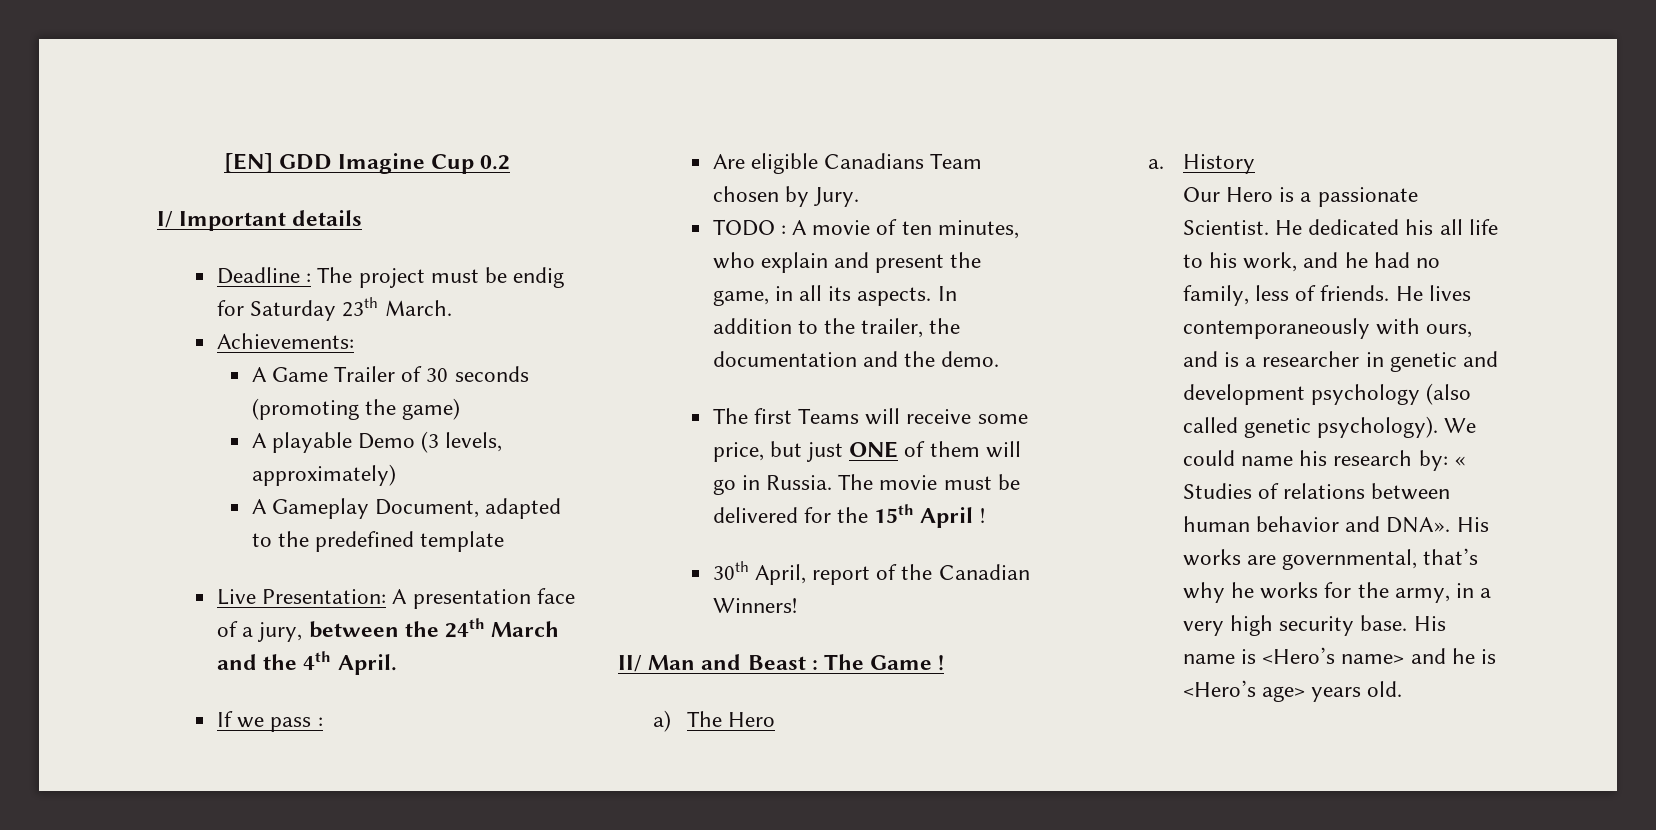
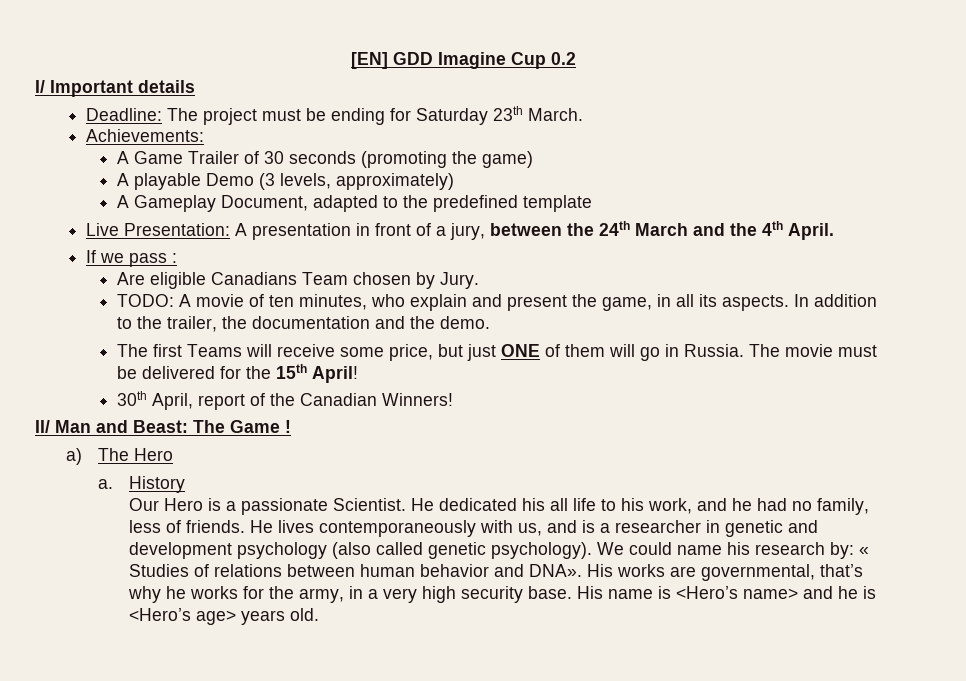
[216,267,312,284] Deadline : -> [85,108,162,121] Deadline:
[513,267,565,288] endig -> [330,108,385,125] ending
[536,588,575,604] face -> [355,223,411,236] in front
[712,219,786,236] TODO : -> [116,294,174,307] TODO:
[920,507,985,528] April ! -> [311,366,358,383] April!
[747,655,818,670] Beast : -> [133,420,188,433] Beast:
[1426,324,1473,338] ours, -> [518,523,543,536] us,

